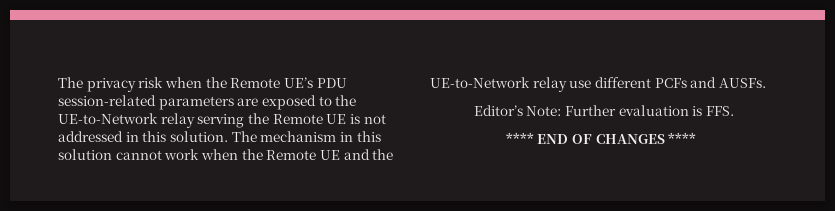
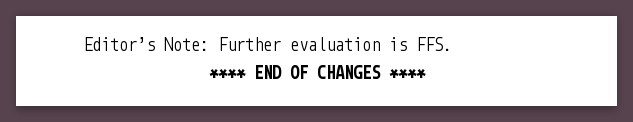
[58,77,347,92] [58,95,357,110] [58,113,386,128] [58,131,381,142] [58,149,394,160] [430,77,766,92] The privacy risk when the Remote UE’s PDU session-related parameters are exposed to the UE-to-Network relay serving the Remote UE is not addressed in this solution. The mechanism in this solution cannot work when the Remote UE and the UE-to-Network relay use different PCFs and AUSFs. // -> (82, 44) none

